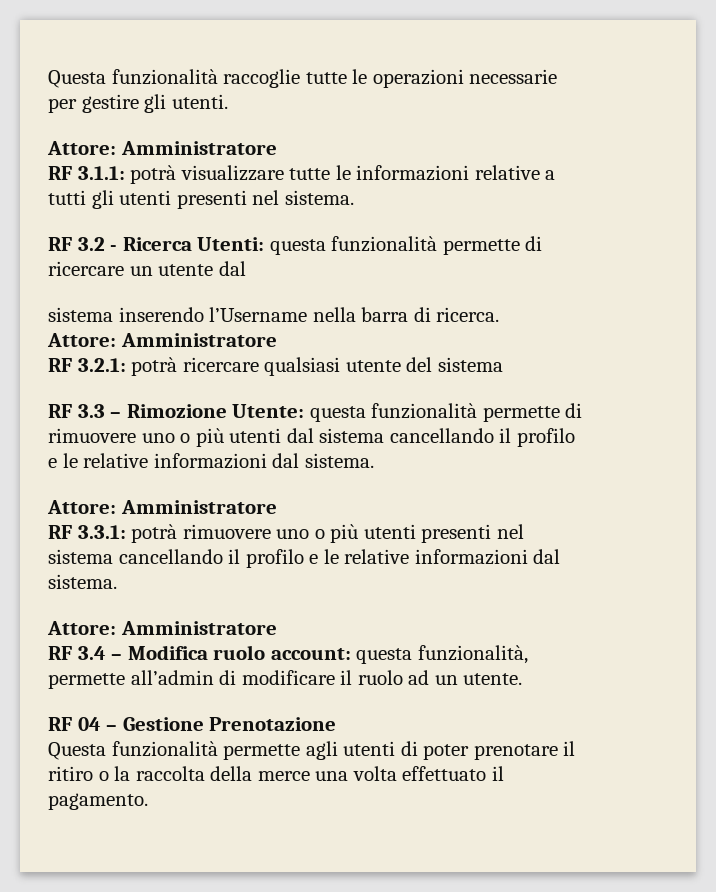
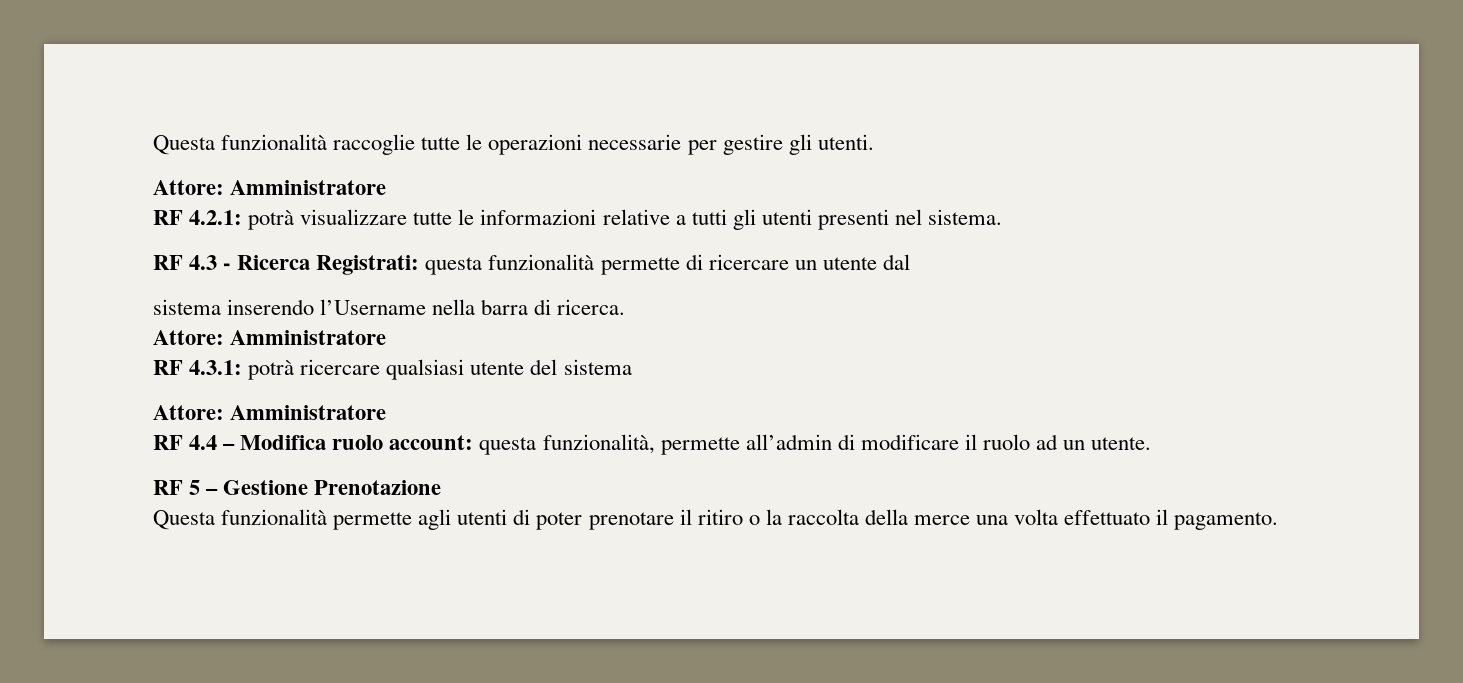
[77,166,125,180] 3.1.1: -> [189,210,243,225] 4.2.1:
[77,237,105,251] 3.2 -> [189,255,218,270] 4.3
[197,237,265,251] Utenti: -> [316,255,420,275] Registrati:
[77,358,126,372] 3.2.1: -> [189,360,243,375] 4.3.1:
[48,403,583,422] [48,428,575,447] [48,453,374,469] [47,500,277,514] [48,524,524,543] [48,549,561,568] [48,574,117,589] [47,621,277,635] [48,646,106,660] RF 3.3 – Rimozione Utente: questa funzionalità permette di rimuovere uno o più utenti dal sistema cancellando il profilo e le relative informazioni dal sistema. // Attore: Amministratore // RF 3.3.1: potrà rimuovere uno o più utenti presenti nel sistema cancellando il profilo e le relative informazioni dal sistema. // Attore: Amministratore // RF 3.4 -> [153,405,387,420] [153,435,218,450] Attore: Amministratore // RF 4.4
[77,717,101,731] 04 -> [189,480,201,495] 5

